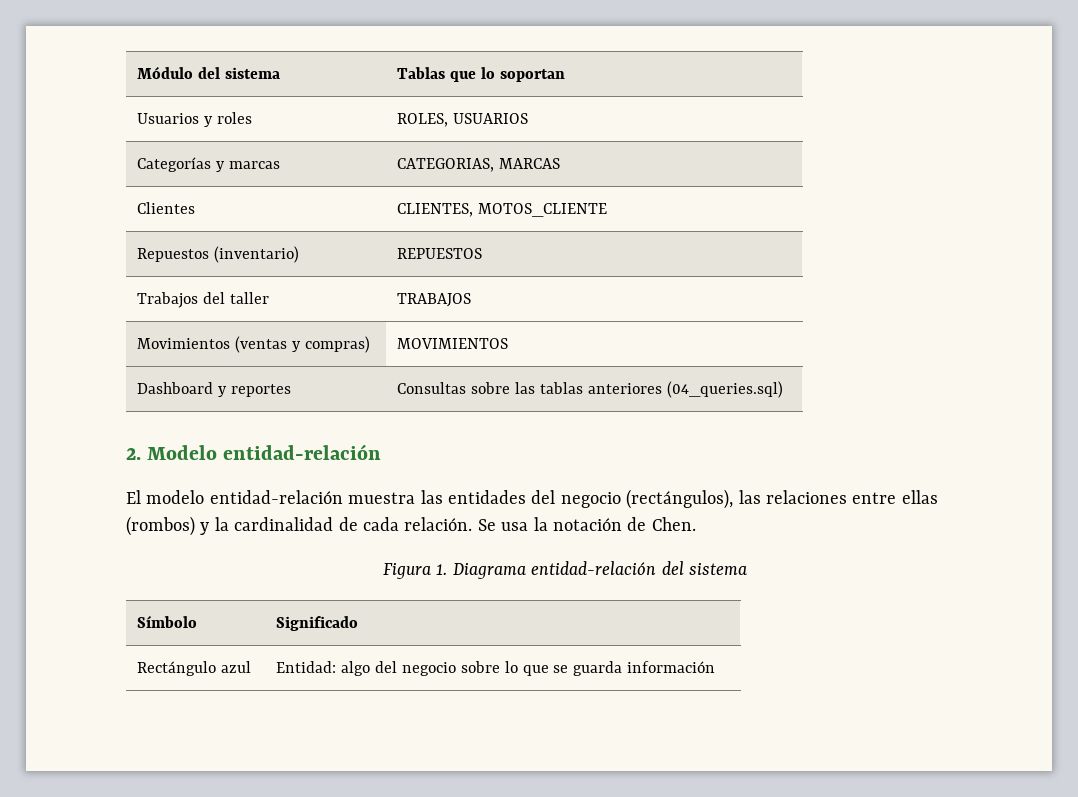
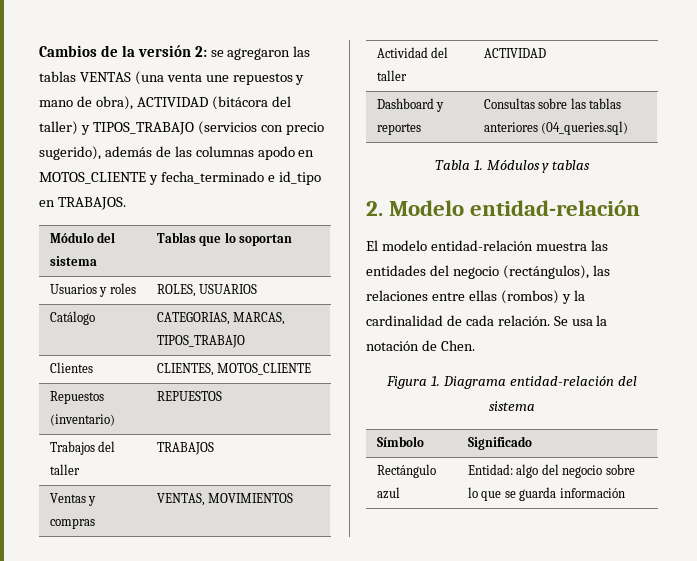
(137, 72) none -> [39,45,311,60] [39,71,305,85] [39,96,291,110] [39,121,324,135] [39,146,315,160] [39,171,321,185] [39,197,126,210] Cambios de la versión 2: se agregaron las tablas VENTAS (una venta une repuestos y mano de obra), ACTIVIDAD (bitácora del taller) y TIPOS_TRABAJO (servicios con precio sugerido), además de las columnas apodo en MOTOS_CLIENTE y fecha_terminado e id_tipo en TRABAJOS. //
[137,157,281,172] Categorías y marcas -> [49,311,95,325] Catálogo
[499,158,561,169] MARCAS -> [233,312,286,325] [156,335,245,348] MARCAS, TIPOS_TRABAJO
[137,336,370,353] [397,338,509,349] Movimientos (ventas y compras) | MOVIMIENTOS -> [49,493,97,506] [49,518,95,529] [156,493,294,506] [376,47,449,58] [376,70,407,81] [483,48,546,58] Ventas y compras | VENTAS, MOVIMIENTOS // Actividad del taller | ACTIVIDAD
(783, 389) none -> [434,160,591,173] // Tabla 1. Módulos y tablas

